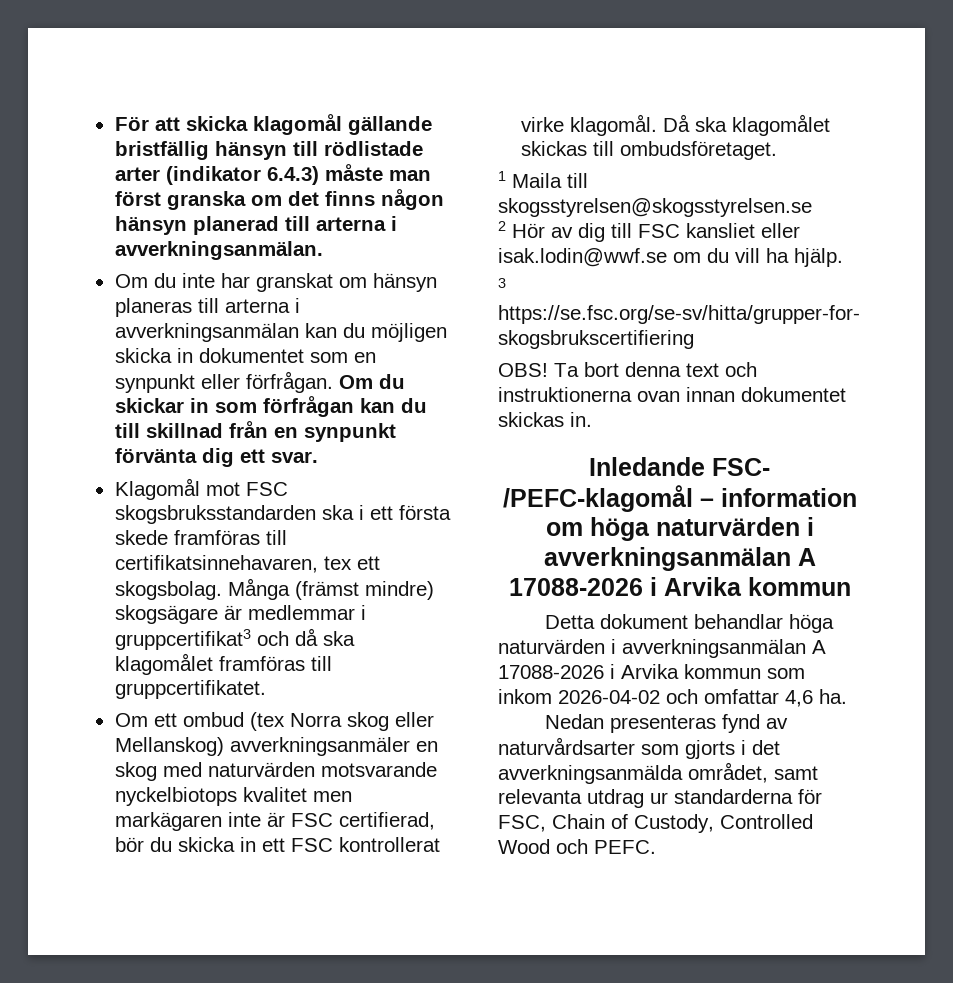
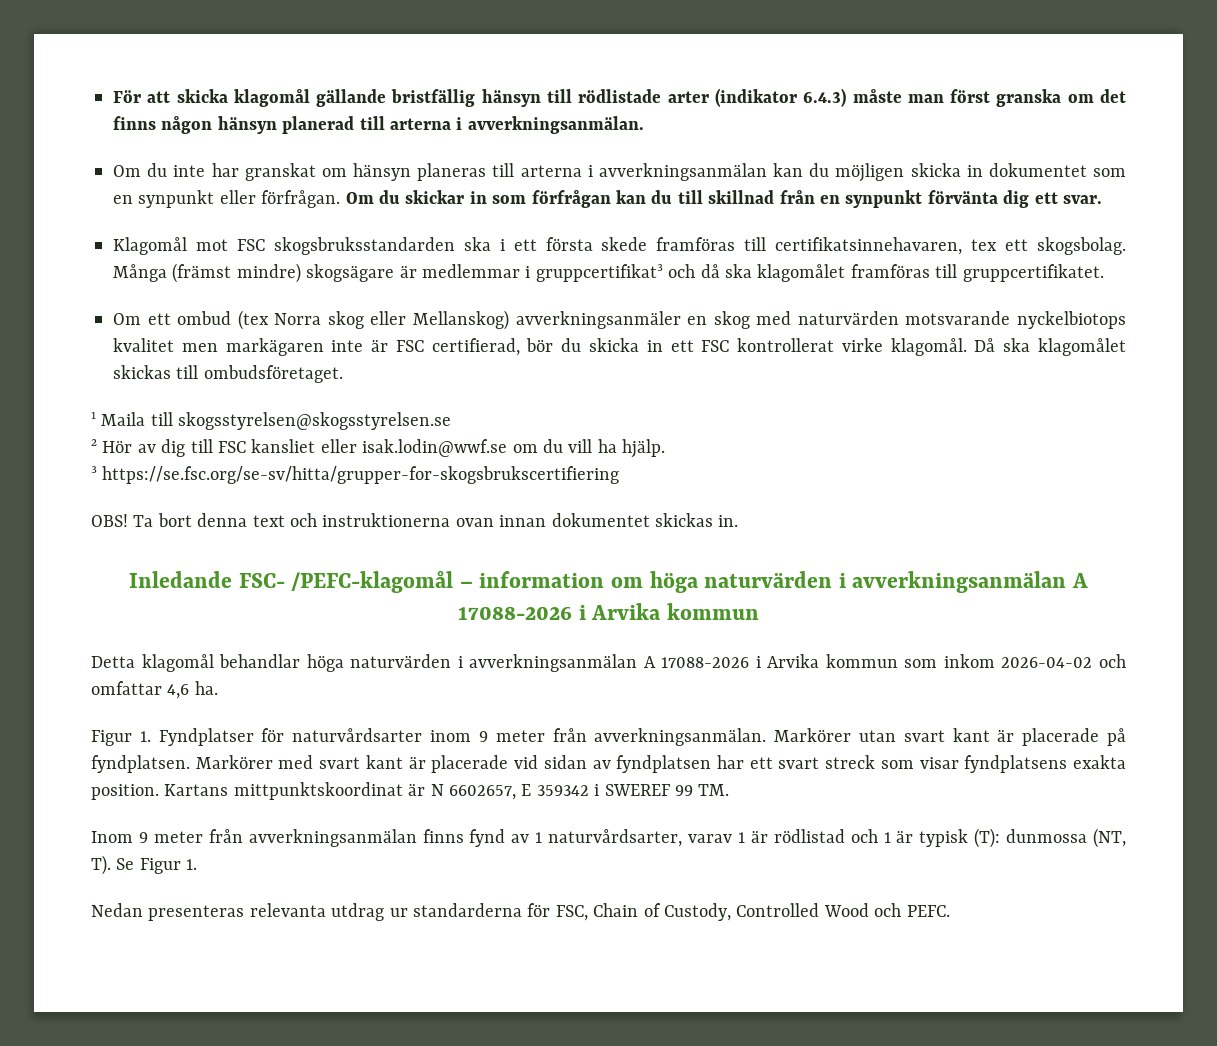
[599,614,688,629] dokument -> [141,654,214,672] klagomål
[544,714,788,733] [498,737,780,759] [498,762,818,784] Nedan presenteras fynd av naturvårdsarter som gjorts i det avverkningsanmälda området, samt -> [91,728,1126,746] [91,755,1126,773] [91,782,730,800] [91,828,1126,848] [91,855,198,875] [91,903,245,921] Figur 1. Fyndplatser för naturvårdsarter inom 9 meter från avverkningsanmälan. Markörer utan svart kant är placerade på fyndplatsen. Markörer med svart kant är placerade vid sidan av fyndplatsen har ett svart streck som visar fyndplatsens exakta position. Kartans mittpunktskoordinat är N 6602657, E 359342 i SWEREF 99 TM. // Inom 9 meter från avverkningsanmälan finns fynd av 1 naturvårdsarter, varav 1 är rödlistad och 1 är typisk (T): dunmossa (NT, T). Se Figur 1. // Nedan presenteras

